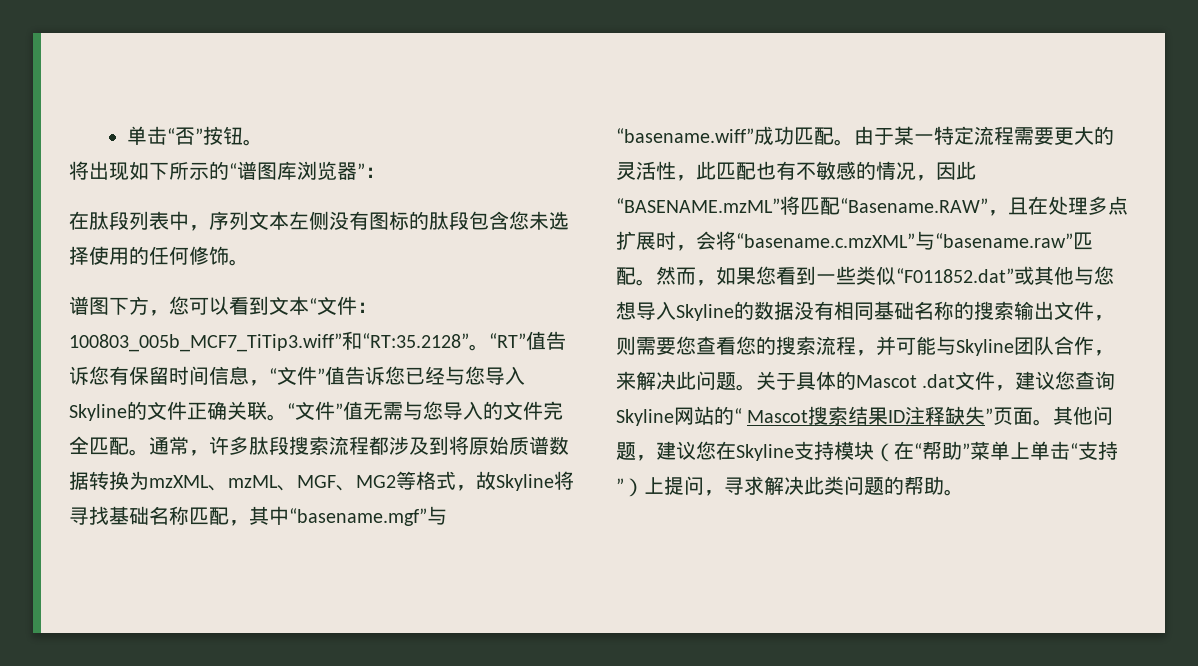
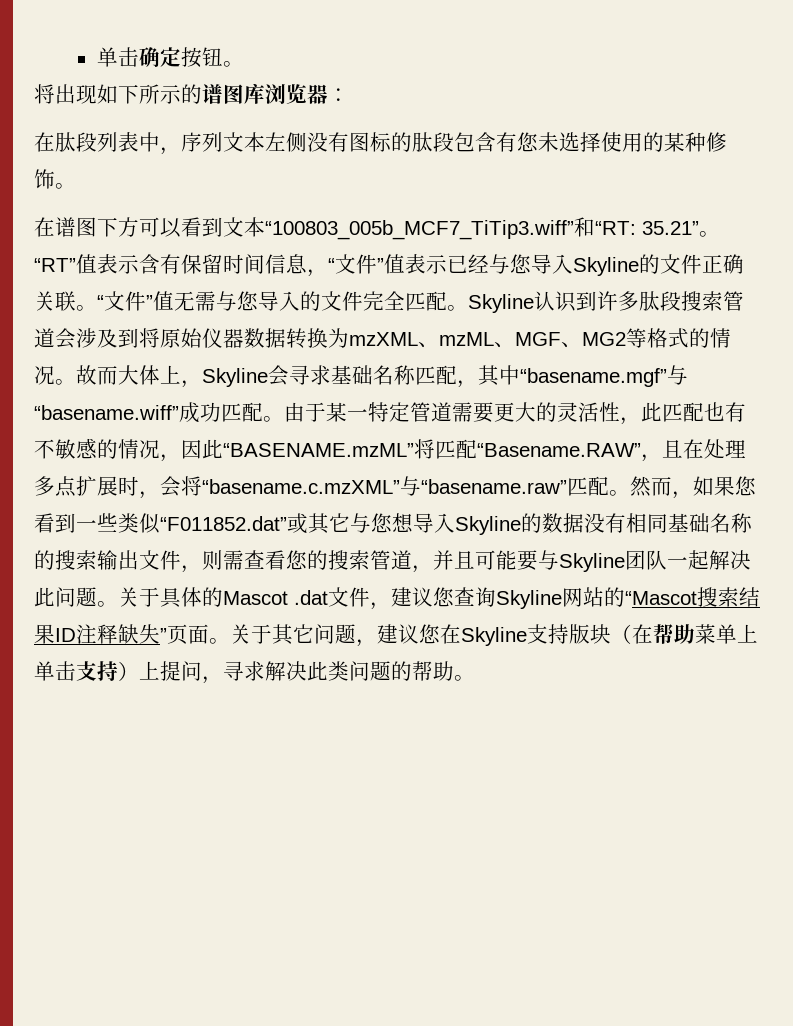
[126,126,203,145] 单击“否” -> [96,47,181,67] 单击确定
[229,163,237,178] “ -> (202, 94) none
[357,163,365,178] ” -> (328, 94) none
(509, 220) none -> [496,132,517,152] 有
[149,246,189,265] 任何 -> [664,132,706,152] 某种
(249, 262) none -> [34,217,55,237] 在
[149,296,189,316] ，您 -> (139, 227) none
[309,296,377,315] [69,331,469,352] “文件：100803_005b_MCF7_TiTip3.wiff”和“RT:35.2128” -> [265,217,699,240] “100803_005b_MCF7_TiTip3.wiff”和“RT: 35.21”
[546,331,566,350] [69,366,109,385] 告诉您 -> [97,254,160,274] 表示含
[345,366,405,385] 告诉您 -> [405,254,447,274] 表示
[149,436,209,456] 通常， -> [468,291,597,313] Skyline认识到
[329,436,389,455] 流程都 -> [723,291,744,311] [34,328,76,349] 管道会
[509,436,549,455] 质谱 -> [202,328,244,348] 仪器
[456,471,574,491] [69,506,109,525] ，故Skyline将寻找 -> [689,328,731,348] [34,365,331,388] 的情况。故而大体上，Skyline会寻求
[974,126,1014,145] 流程 -> [410,402,452,422] 管道
[1054,266,1074,285] 他 -> [329,513,350,532] 它
[656,336,696,355] 要您 -> (244, 560) none
[816,336,936,356] 流程，并可能 -> [370,550,538,573] 管道，并且可能要
[1054,336,1114,356] [616,371,636,390] 合作，来 -> [667,550,709,570] 一起
[734,408,809,423] “ Mascot -> [625,591,697,605] “Mascot
[1053,406,1094,425] 其他 -> [230,624,314,645] 关于其它
[834,441,1118,462] [616,478,624,493] 模块（在“帮助”菜单上单击“支持” -> [569,624,758,644] [34,661,118,681] 版块（在帮助菜单上单击支持

